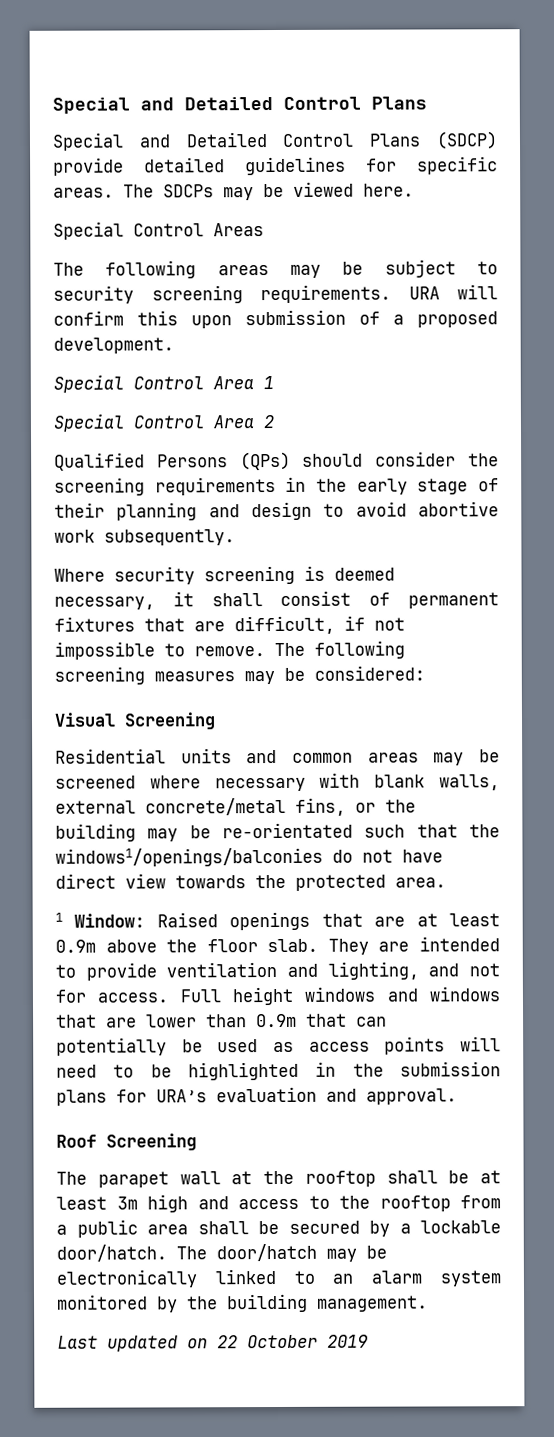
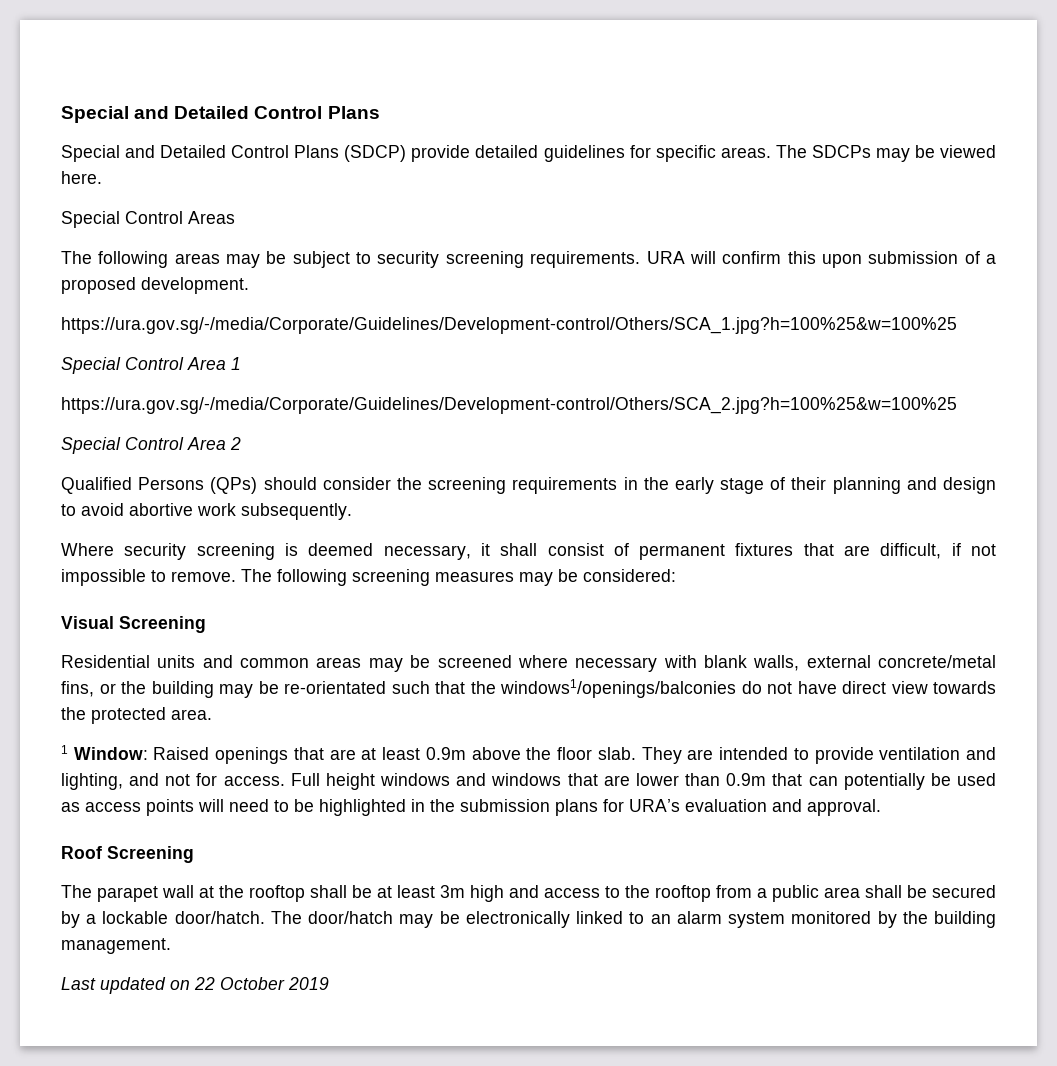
(174, 345) none -> [61,317,957,334] // https://ura.gov.sg/-/media/Corporate/Guidelines/Development-control/Others/SCA_1.jpg?h=100%25&w=100%25
(274, 383) none -> [61,397,957,414] // https://ura.gov.sg/-/media/Corporate/Guidelines/Development-control/Others/SCA_2.jpg?h=100%25&w=100%25

